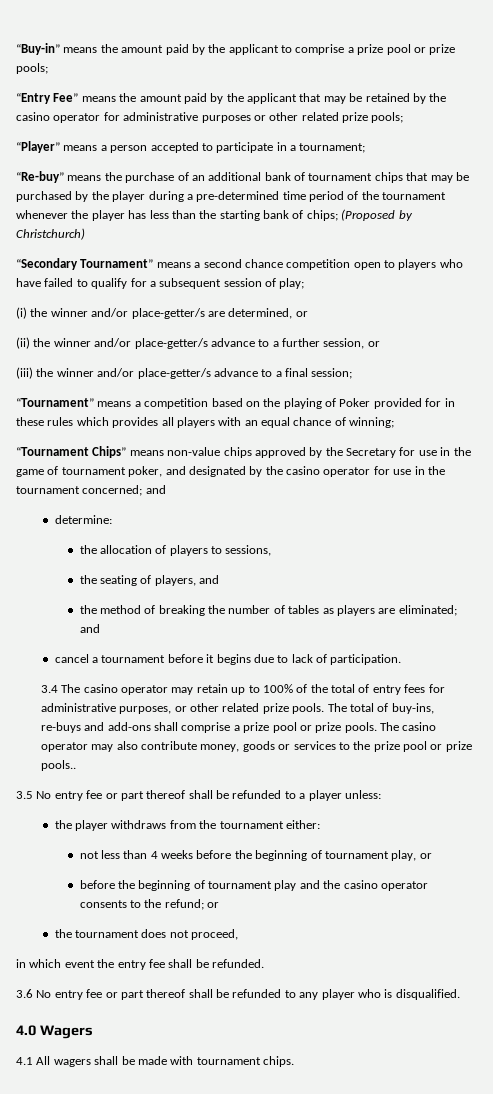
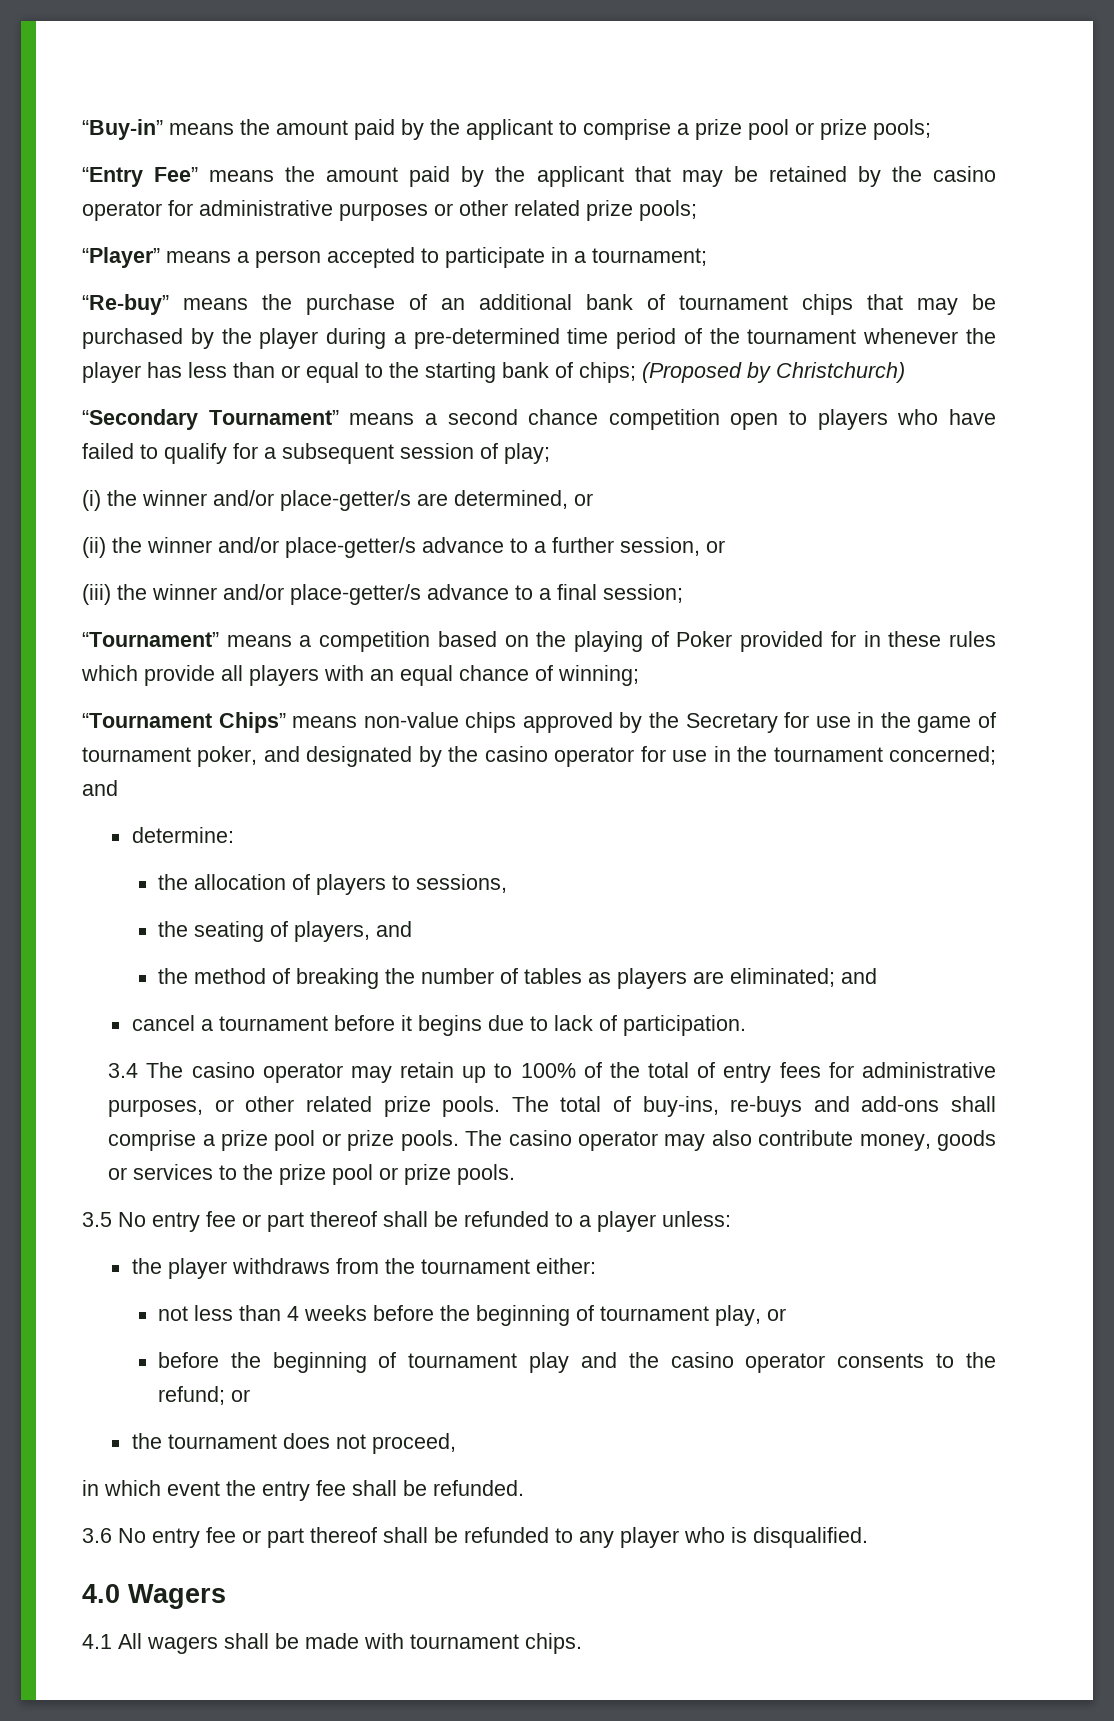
(196, 214) none -> [281,362,383,383] or equal to
[112,417,159,428] provides -> [144,665,215,686] provide
[40,760,76,771] pools.. -> [457,1164,516,1185] pools.

